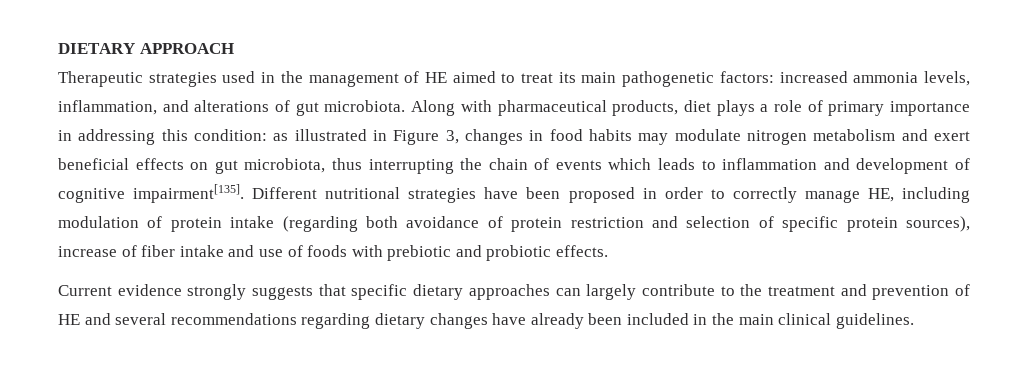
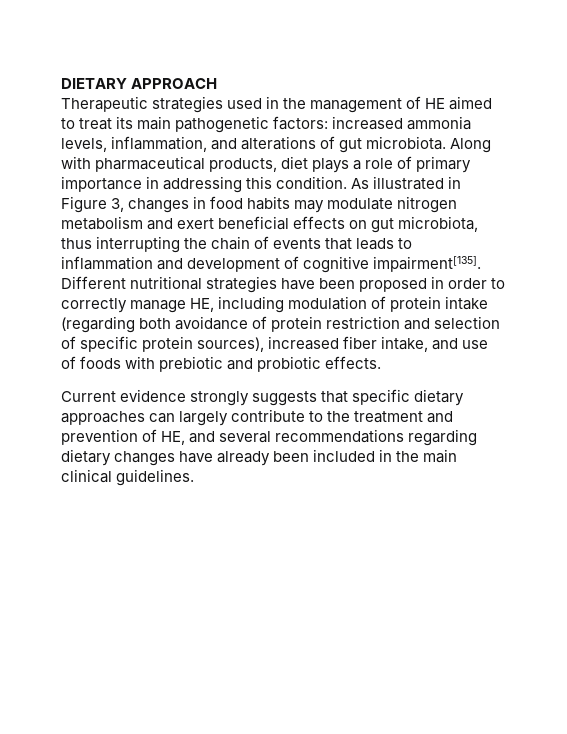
[194,129,289,141] condition: as -> [276,176,370,189] condition. As
[608,158,652,170] which -> [325,238,353,250] that
[58,245,224,257] increase of fiber intake -> [268,336,429,352] increased fiber intake,
[58,314,80,325] HE -> [161,431,186,445] HE,

